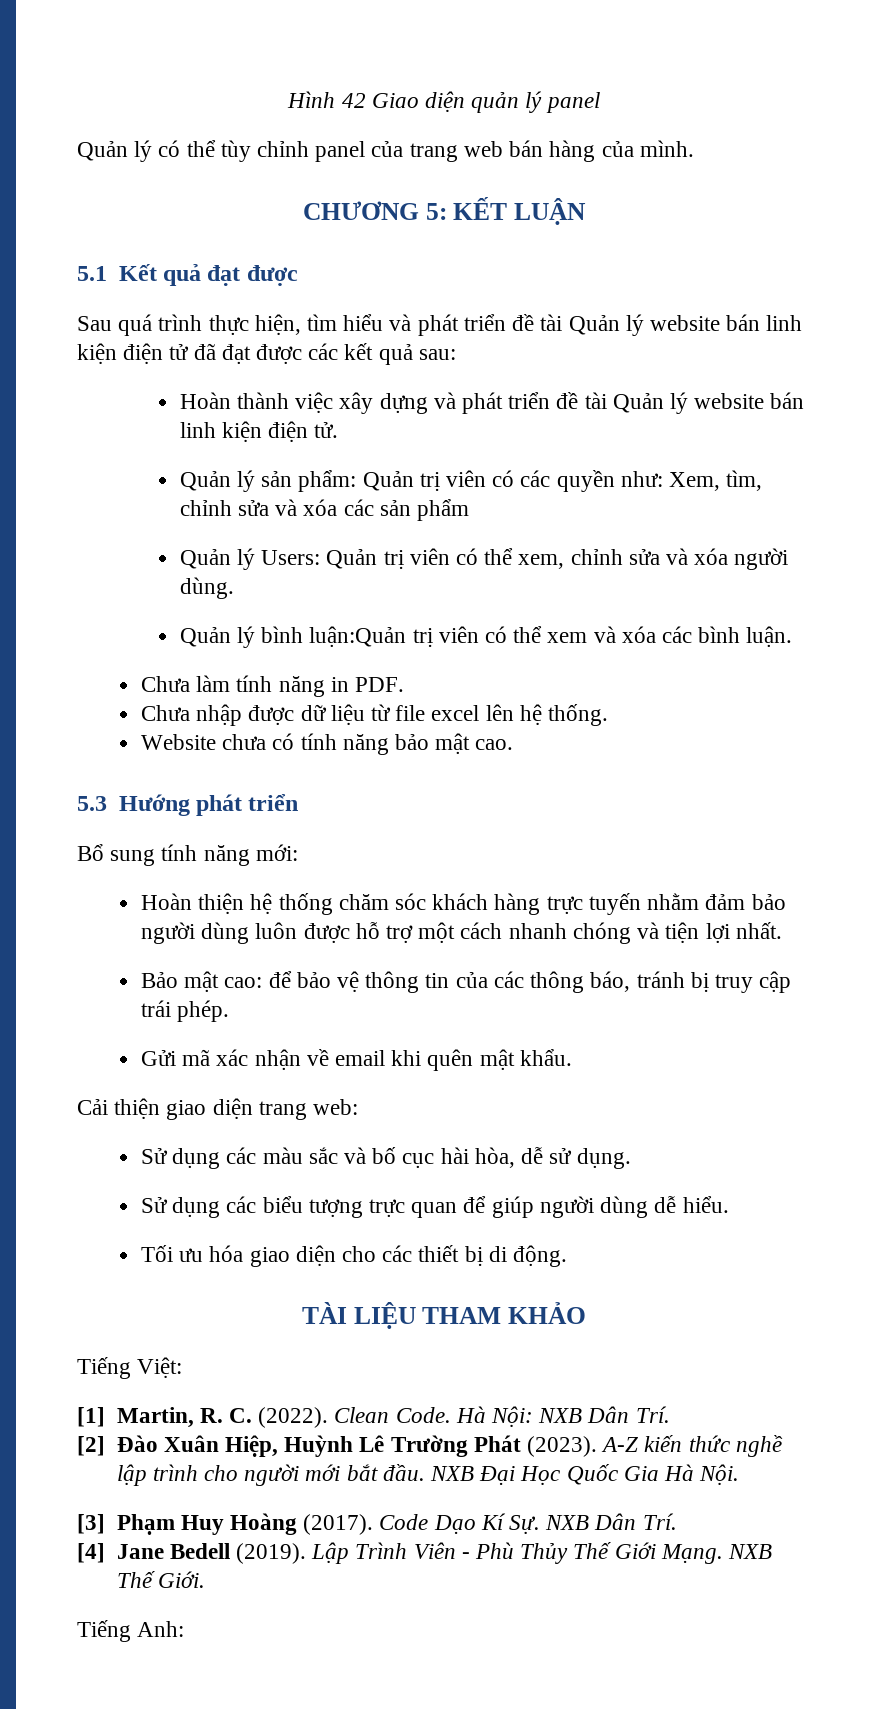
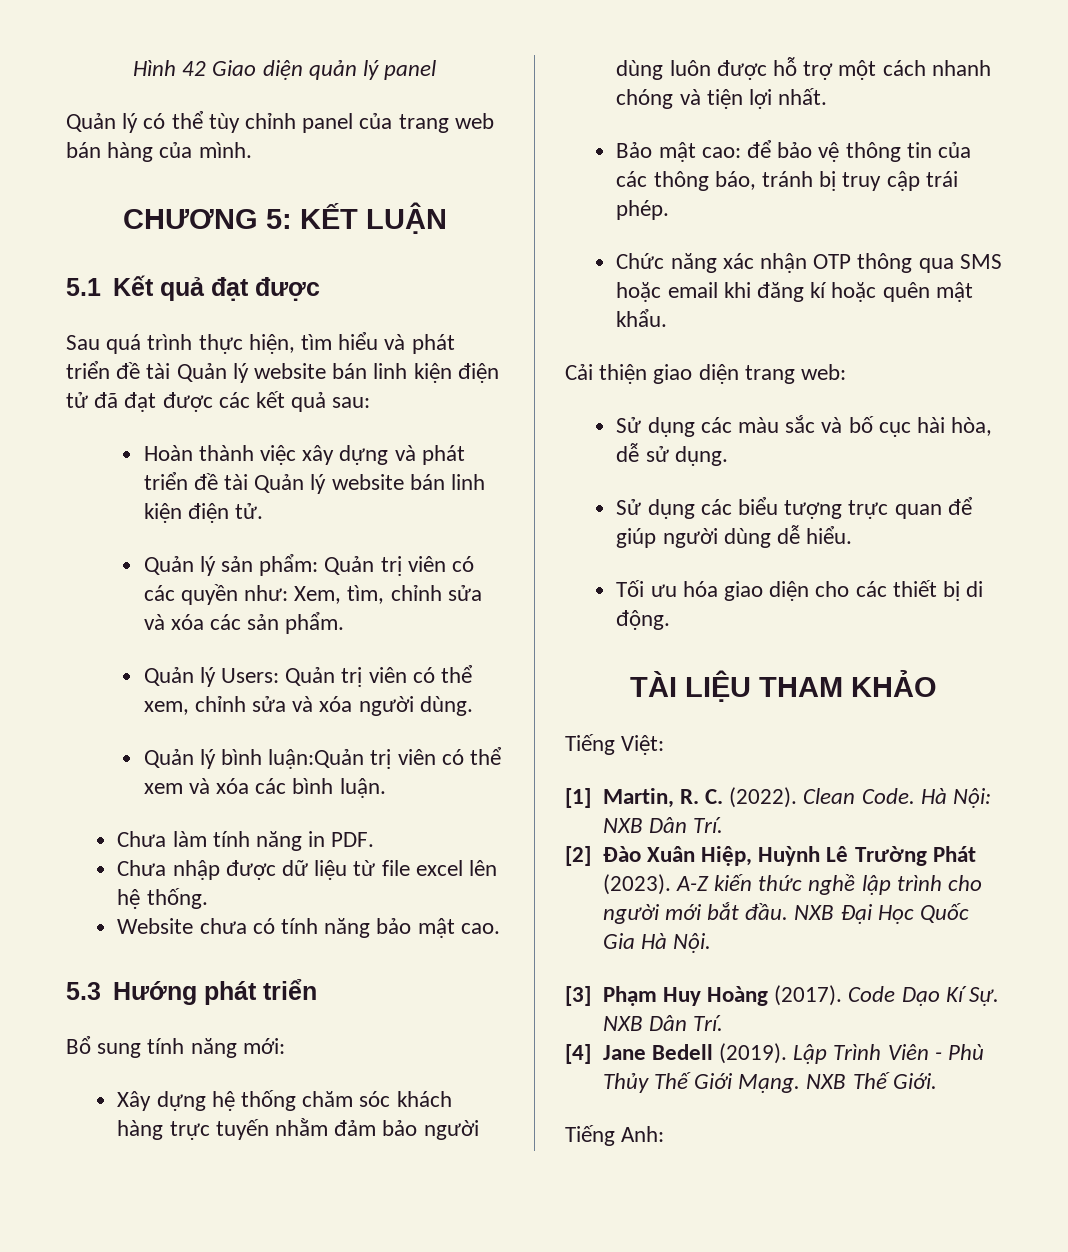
[416,499,469,521] phẩm -> [285,612,345,634] phẩm.
[141,893,245,914] Hoàn thiện -> [117,1091,206,1111] Xây dựng
[141,1049,422,1070] Gửi mã xác nhận về email khi -> [616,253,1002,273] [616,282,877,302] Chức năng xác nhận OTP thông qua SMS hoặc email khi đăng kí hoặc

